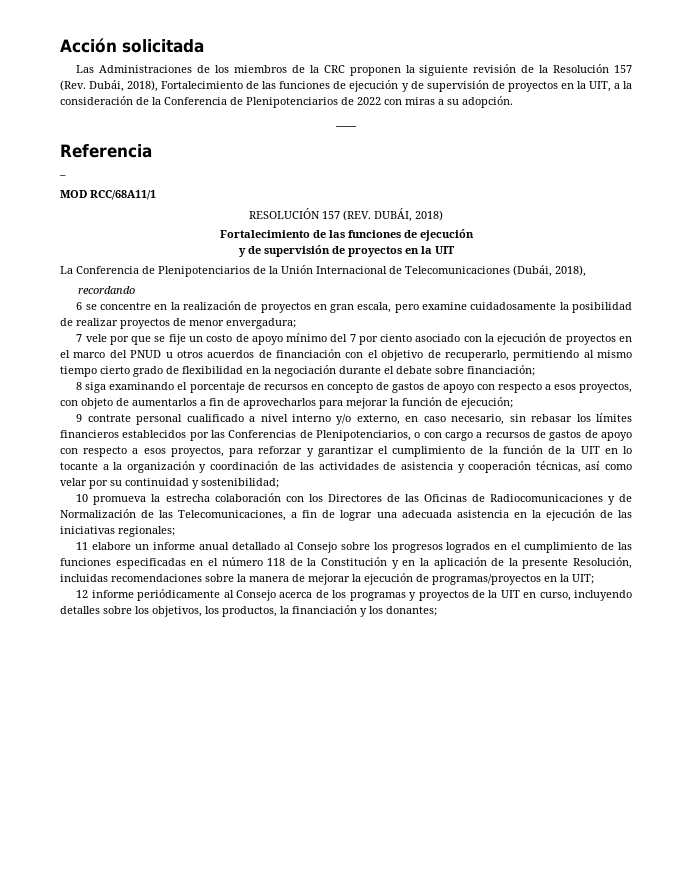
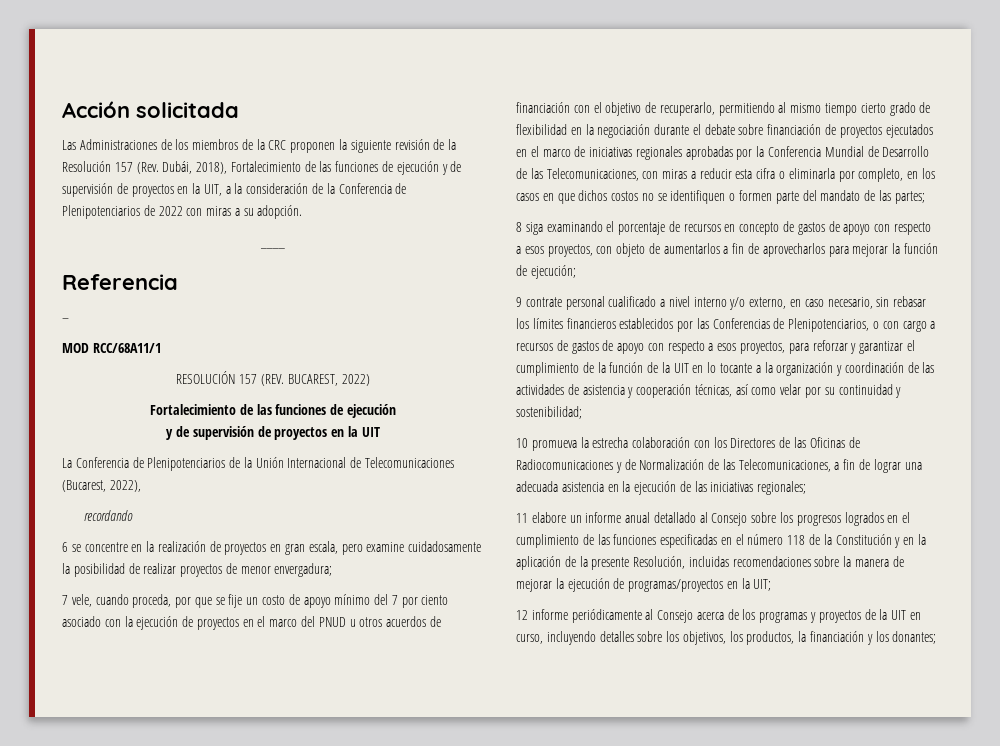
[374,208,443,222] DUBÁI, 2018) -> [287,374,370,386] BUCAREST, 2022)
[513,265,586,277] (Dubái, 2018), -> [62,480,141,492] (Bucarest, 2022),
[85,334,107,342] vele -> [71,594,172,608] vele, cuando proceda,
[467,365,535,376] financiación; -> [767,124,933,138] [516,146,930,160] [516,168,935,182] [516,190,925,204] financiación de proyectos ejecutados en el marco de iniciativas regionales aprobadas por la Conferencia Mundial de Desarrollo de las Telecomunicaciones, con miras a reducir esta cifra o eliminarla por completo, en los casos en que dichos costos no se identifiquen o formen parte del mandato de las partes;

